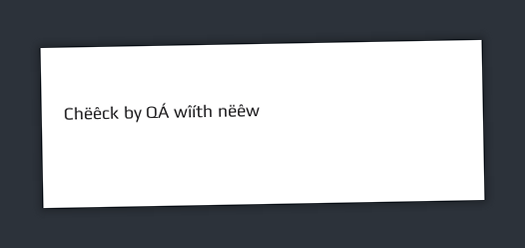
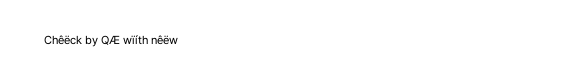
[63,102,260,123] Chëêck by QÁ wîíth nëêw -> [44,35,179,47] Chêëck by QÆ wïíth nêëw

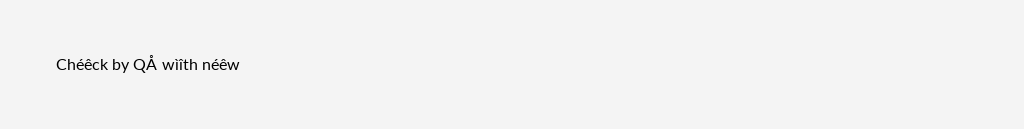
[44,35,179,47] Chêëck by QÆ wïíth nêëw -> [56,55,240,73] Chéêck by QÅ wìîth néêw

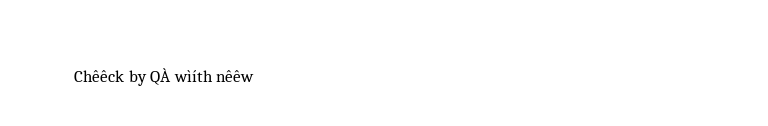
[56,55,240,73] Chéêck by QÅ wìîth néêw -> [74,68,255,86] Chêêck by QÀ wìíth nêêw

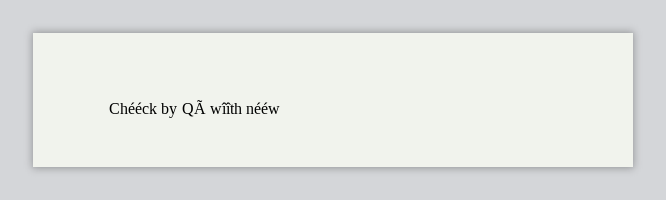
[74,68,255,86] Chêêck by QÀ wìíth nêêw -> [109,100,281,118] Chééck by QÃ wîîth nééw

